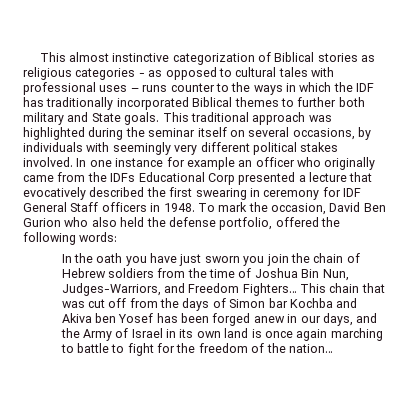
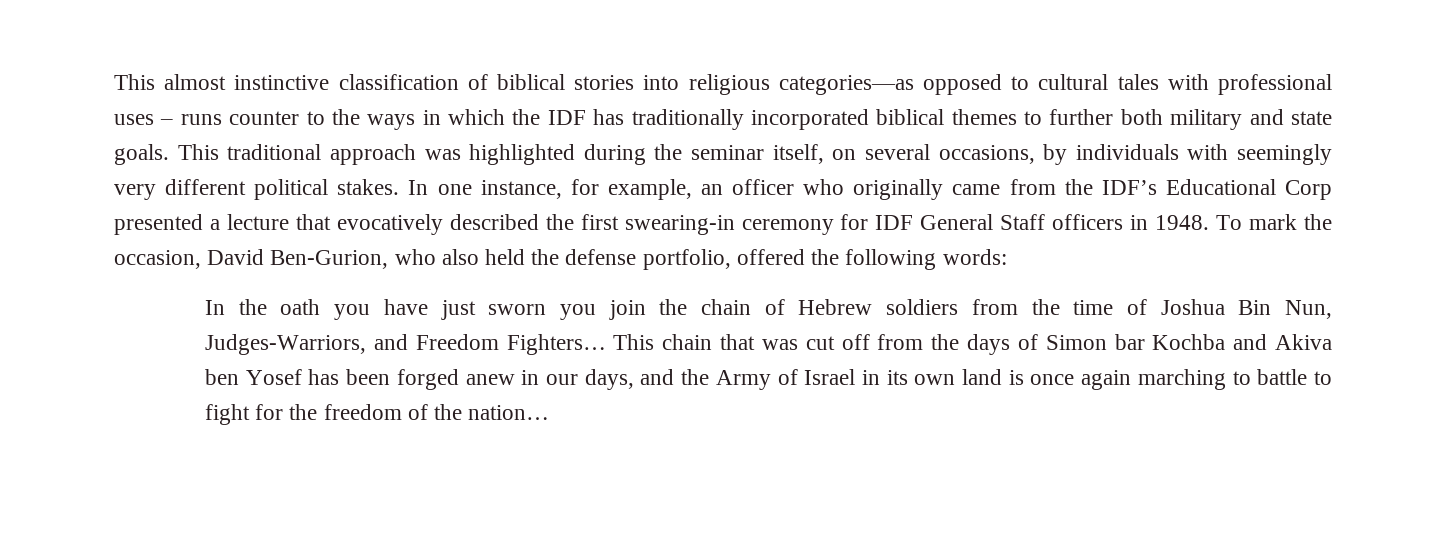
[172,52,376,65] [23,67,163,80] categorization of Biblical stories as religious categories - as -> [338,74,914,95] classification of biblical stories into religious categories—as
[192,97,233,107] Biblical -> [876,109,945,125] biblical
[91,113,121,122] State -> [1290,111,1332,125] state
[197,127,227,137] itself -> [772,144,824,164] itself,
[300,142,339,152] [23,157,235,170] stakes involved. In one instance for example -> [337,179,692,200] stakes. In one instance, for example,
[110,173,136,182] IDFs -> [1101,180,1157,195] IDF’s
[195,188,260,200] swearing in -> [624,215,735,235] swearing-in
[363,203,386,212] [23,218,61,227] Ben Gurion -> [270,250,389,269] Ben-Gurion,

